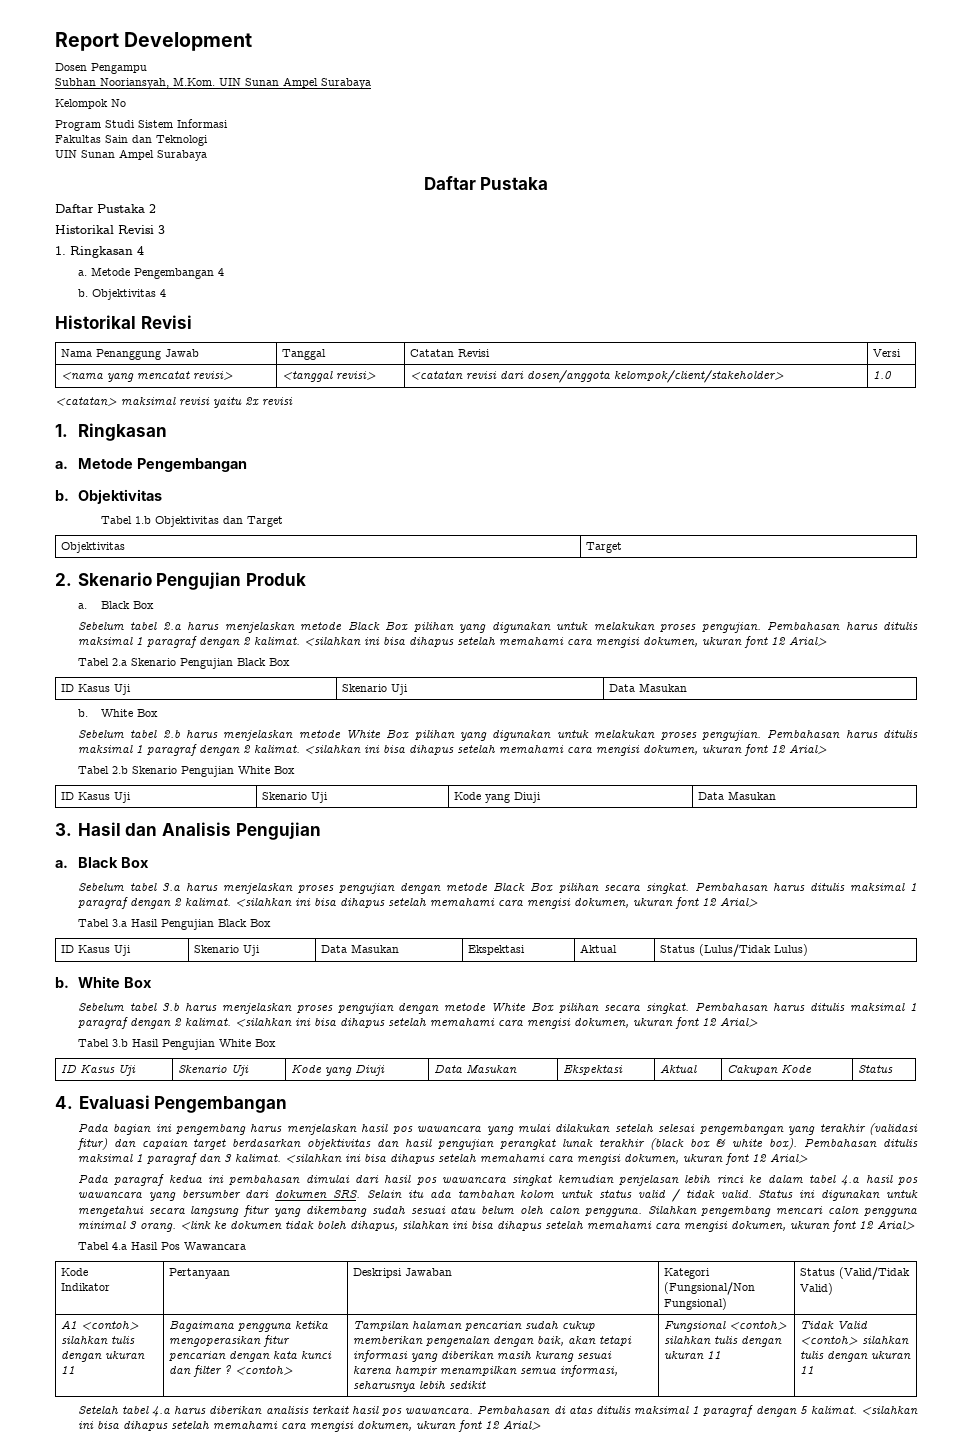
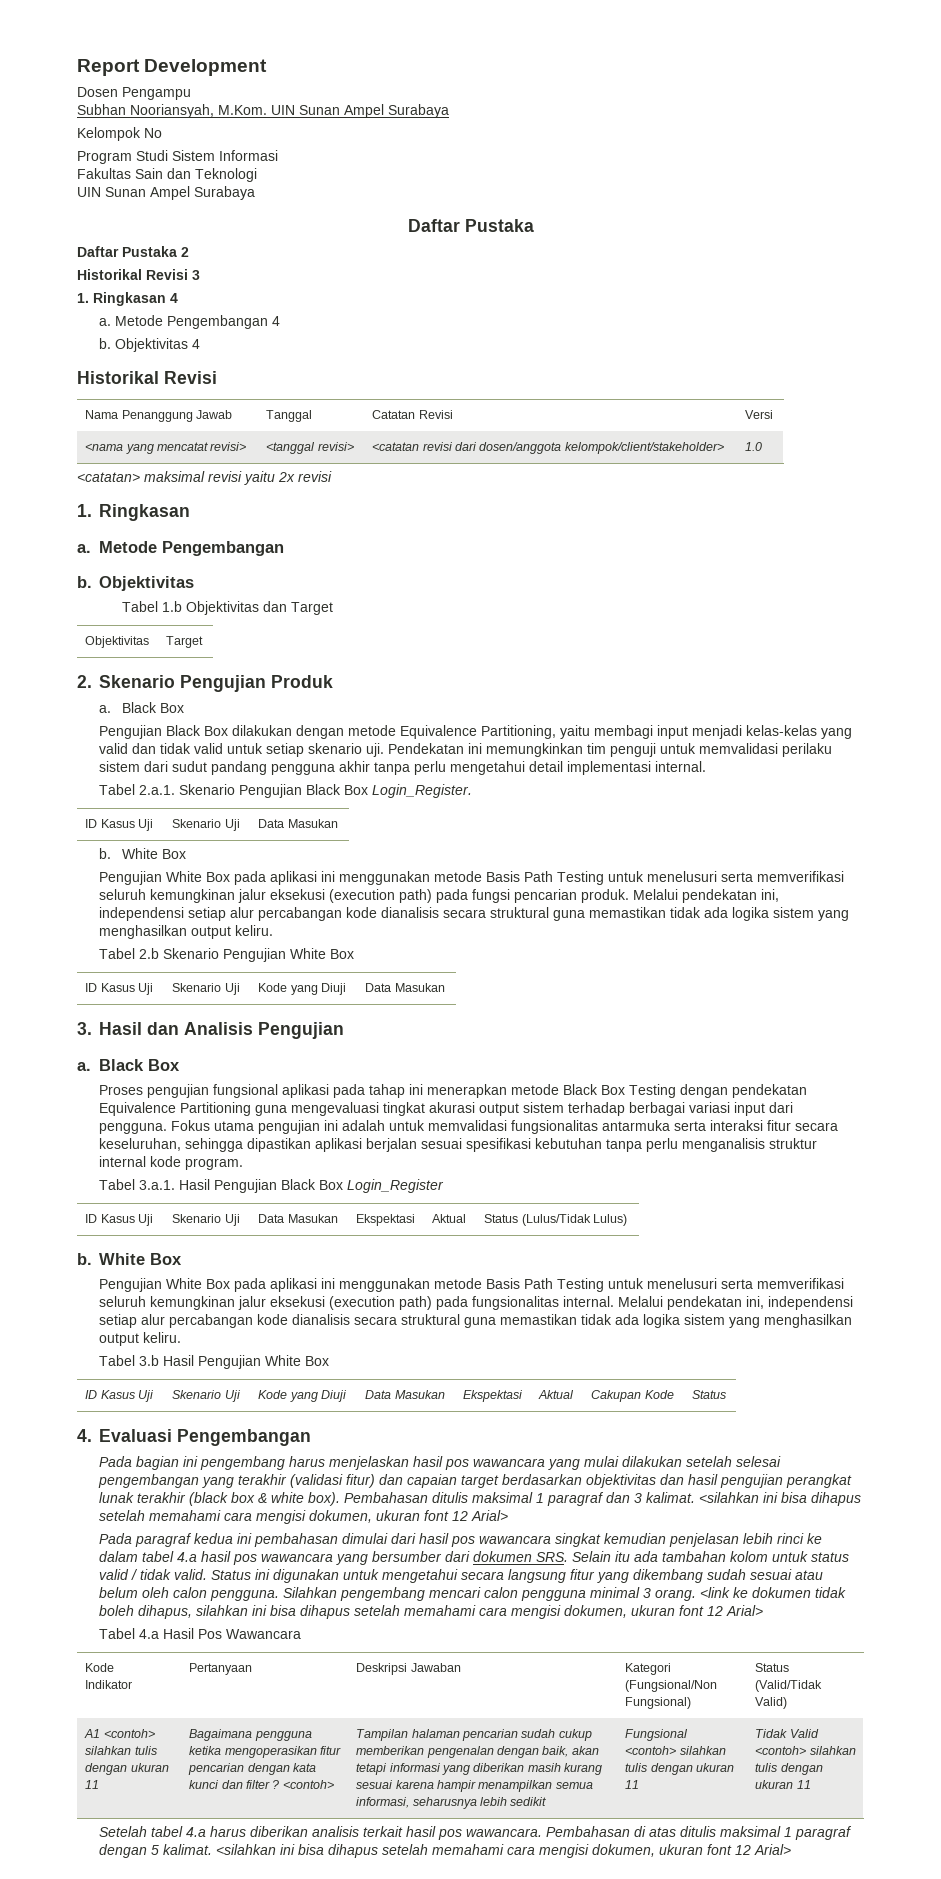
[77,621,919,633] [77,636,827,648] [77,658,127,666] Sebelum tabel 2.a harus menjelaskan metode Black Box pilihan yang digunakan untuk melakukan proses pengujian. Pembahasan harus ditulis maksimal 1 paragraf dengan 2 kalimat. <silahkan ini bisa dihapus setelah memahami cara mengisi dokumen, ukuran font 12 Arial> // Tabel 2.a -> [99,725,853,739] [99,743,833,757] [99,761,707,775] [99,784,176,795] Pengujian Black Box dilakukan dengan metode Equivalence Partitioning, yaitu membagi input menjadi kelas-kelas yang valid dan tidak valid untuk setiap skenario uji. Pendekatan ini memungkinkan tim penguji untuk memvalidasi perilaku sistem dari sudut pandang pengguna akhir tanpa perlu mengetahui detail implementasi internal. // Tabel 2.a.1.
(290, 662) none -> [372,784,473,798] Login_Register.
[77,729,918,741] [77,744,827,756] Sebelum tabel 2.b harus menjelaskan metode White Box pilihan yang digunakan untuk melakukan proses pengujian. Pembahasan harus ditulis maksimal 1 paragraf dengan 2 kalimat. <silahkan ini bisa dihapus setelah memahami cara mengisi dokumen, ukuran font 12 Arial> -> [99,871,845,885] [99,889,780,903] [99,907,850,921] [99,925,274,939] Pengujian White Box pada aplikasi ini menggunakan metode Basis Path Testing untuk menelusuri serta memverifikasi seluruh kemungkinan jalur eksekusi (execution path) pada fungsi pencarian produk. Melalui pendekatan ini, independensi setiap alur percabangan kode dianalisis secara struktural guna memastikan tidak ada logika sistem yang menghasilkan output keliru.
[77,882,917,894] [77,897,758,909] [77,919,127,927] Sebelum tabel 3.a harus menjelaskan proses pengujian dengan metode Black Box pilihan secara singkat. Pembahasan harus ditulis maksimal 1 paragraf dengan 2 kalimat. <silahkan ini bisa dihapus setelah memahami cara mengisi dokumen, ukuran font 12 Arial> // Tabel 3.a -> [99,1084,808,1098] [99,1102,794,1116] [99,1120,839,1134] [99,1138,818,1152] [99,1156,244,1170] [99,1179,176,1190] Proses pengujian fungsional aplikasi pada tahap ini menerapkan metode Black Box Testing dengan pendekatan Equivalence Partitioning guna mengevaluasi tingkat akurasi output sistem terhadap berbagai variasi input dari pengguna. Fokus utama pengujian ini adalah untuk memvalidasi fungsionalitas antarmuka serta interaksi fitur secara keseluruhan, sehingga dipastikan aplikasi berjalan sesuai spesifikasi kebutuhan tanpa perlu menganalisis struktur internal kode program. // Tabel 3.a.1.
(271, 923) none -> [347,1179,445,1193] Login_Register
[77,1002,917,1014] [77,1017,758,1029] Sebelum tabel 3.b harus menjelaskan proses pengujian dengan metode White Box pilihan secara singkat. Pembahasan harus ditulis maksimal 1 paragraf dengan 2 kalimat. <silahkan ini bisa dihapus setelah memahami cara mengisi dokumen, ukuran font 12 Arial> -> [99,1278,845,1292] [99,1296,854,1310] [99,1314,853,1328] [99,1332,182,1346] Pengujian White Box pada aplikasi ini menggunakan metode Basis Path Testing untuk menelusuri serta memverifikasi seluruh kemungkinan jalur eksekusi (execution path) pada fungsionalitas internal. Melalui pendekatan ini, independensi setiap alur percabangan kode dianalisis secara struktural guna memastikan tidak ada logika sistem yang menghasilkan output keliru.

